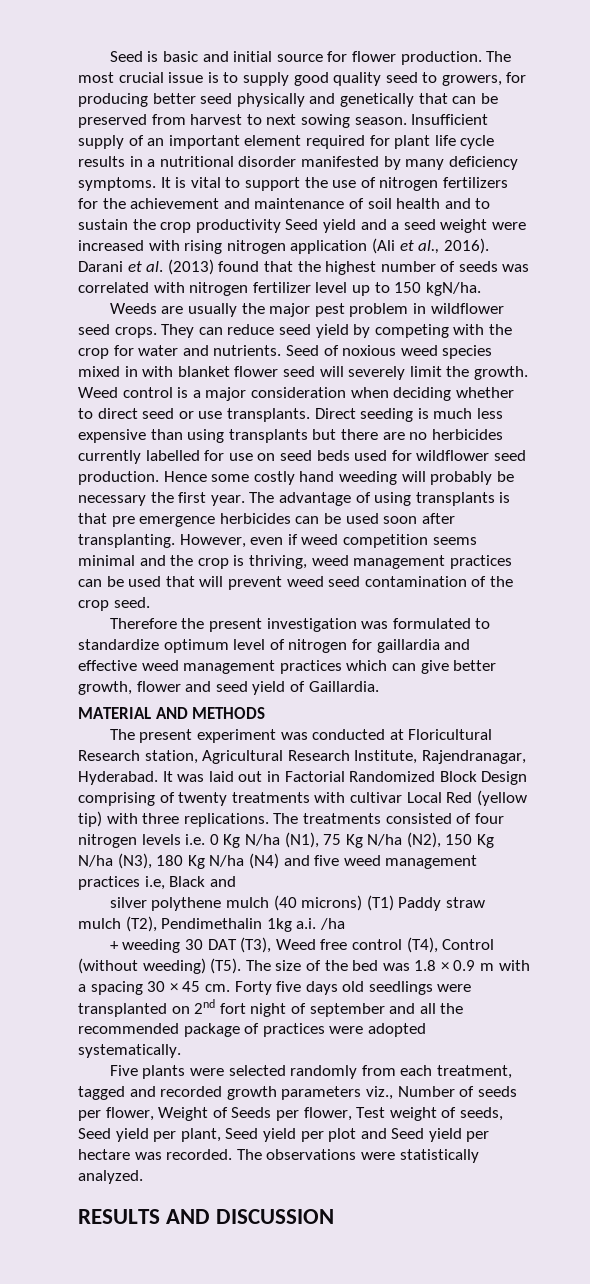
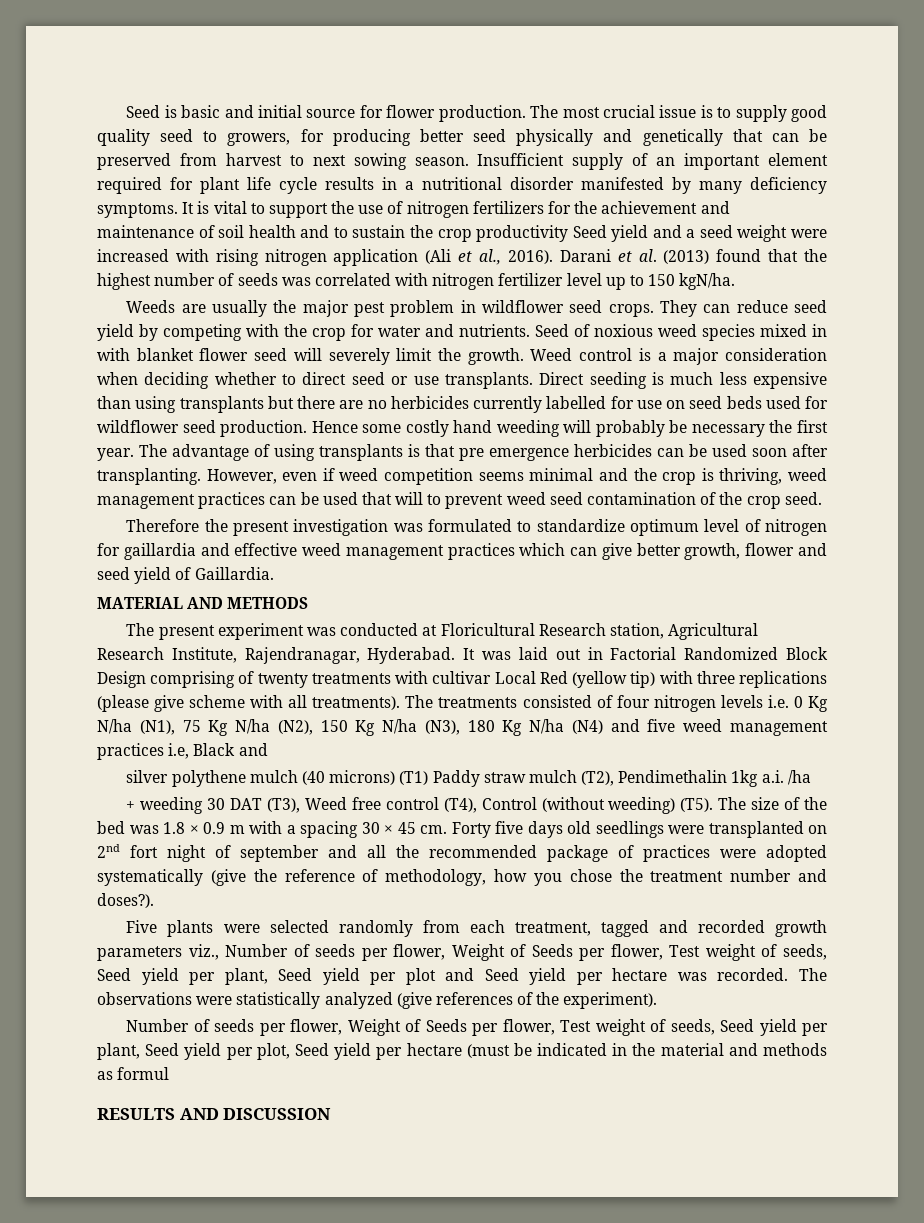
(224, 581) none -> [427,494,442,505] to
[183,813,269,827] replications. -> [739,671,828,688] [97,695,401,712] replications (please give scheme with all treatments).
[78,1044,181,1058] systematically. -> [97,869,827,886] [97,893,154,908] systematically (give the reference of methodology, how you chose the treatment number and doses?).
[78,1170,143,1184] analyzed. -> [324,992,658,1009] [126,1019,828,1036] [97,1043,827,1060] [97,1067,170,1080] analyzed (give references of the experiment). // Number of seeds per flower, Weight of Seeds per flower, Test weight of seeds, Seed yield per plant, Seed yield per plot, Seed yield per hectare (must be indicated in the material and methods as formul

